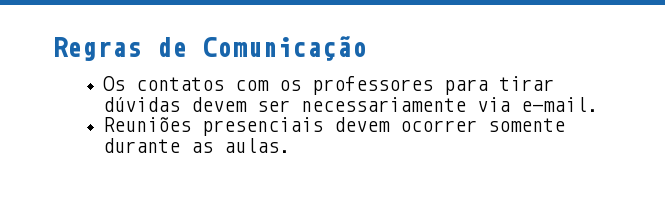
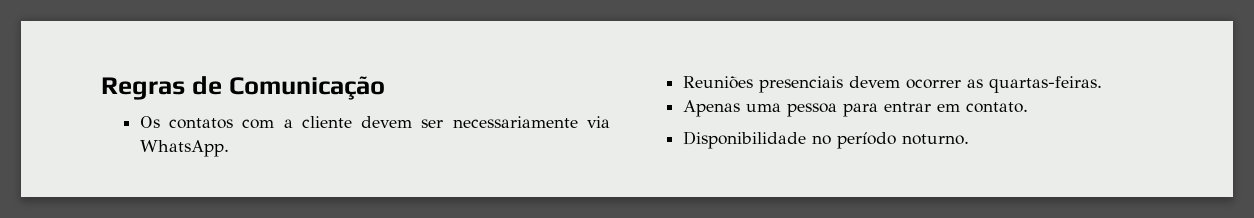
[278,76,554,95] [102,97,180,112] os professores para tirar dúvidas -> [283,116,352,128] a cliente
[520,97,598,112] e-mail. -> [139,140,229,157] WhatsApp.
[487,118,565,132] [102,138,290,153] somente durante as aulas. -> [966,76,1102,93] [682,100,1028,117] [682,131,969,149] as quartas-feiras. // Apenas uma pessoa para entrar em contato. // Disponibilidade no período noturno.

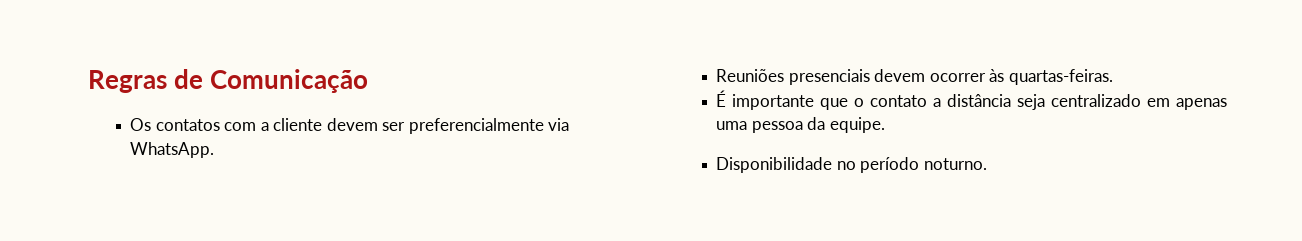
[452,116,578,128] necessariamente -> [408,118,544,134] preferencialmente
[966,79,983,88] as -> [989,69,1005,82] às
[682,100,1028,117] Apenas uma pessoa para entrar em contato. -> [716,90,1227,110] [716,117,885,133] É importante que o contato a distância seja centralizado em apenas uma pessoa da equipe.

